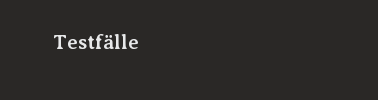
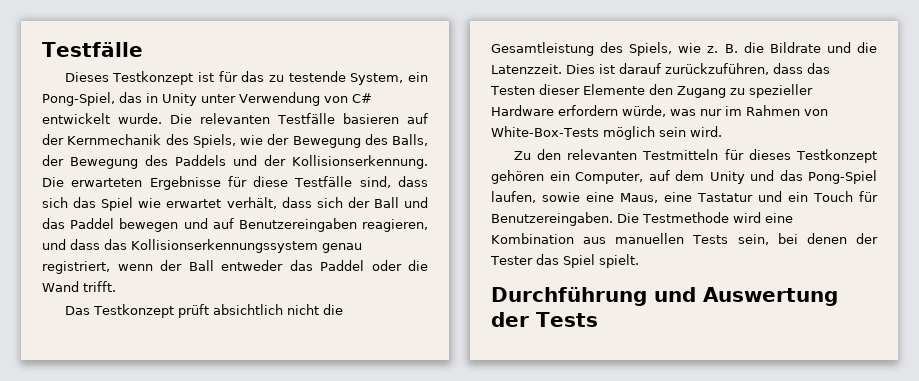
[53,34,139,49] Testfälle -> [42,42,143,57] [64,71,429,85] [42,92,372,106] [42,113,428,124] [42,134,428,148] [42,155,428,169] [42,176,428,190] [42,197,429,211] [42,218,428,232] [42,239,362,253] [42,260,428,274] [42,281,116,292] [64,304,343,318] [491,42,877,56] [491,63,830,75] [490,84,813,98] [491,105,828,117] [491,126,722,140] [513,149,878,163] [491,170,877,184] [491,191,878,203] [491,212,793,226] [491,233,878,245] [490,254,639,268] [491,287,838,306] [491,312,598,327] Testfälle // Dieses Testkonzept ist für das zu testende System, ein Pong-Spiel, das in Unity unter Verwendung von C# entwickelt wurde. Die relevanten Testfälle basieren auf der Kernmechanik des Spiels, wie der Bewegung des Balls, der Bewegung des Paddels und der Kollisionserkennung. Die erwarteten Ergebnisse für diese Testfälle sind, dass sich das Spiel wie erwartet verhält, dass sich der Ball und das Paddel bewegen und auf Benutzereingaben reagieren, und dass das Kollisionserkennungssystem genau registriert, wenn der Ball entweder das Paddel oder die Wand trifft. // Das Testkonzept prüft absichtlich nicht die Gesamtleistung des Spiels, wie z. B. die Bildrate und die Latenzzeit. Dies ist darauf zurückzuführen, dass das Testen dieser Elemente den Zugang zu spezieller Hardware erfordern würde, was nur im Rahmen von White-Box-Tests möglich sein wird. // Zu den relevanten Testmitteln für dieses Testkonzept gehören ein Computer, auf dem Unity und das Pong-Spiel laufen, sowie eine Maus, eine Tastatur und ein Touch für Benutzereingaben. Die Testmethode wird eine Kombination aus manuellen Tests sein, bei denen der Tester das Spiel spielt. // Durchführung und Auswertung der Tests

